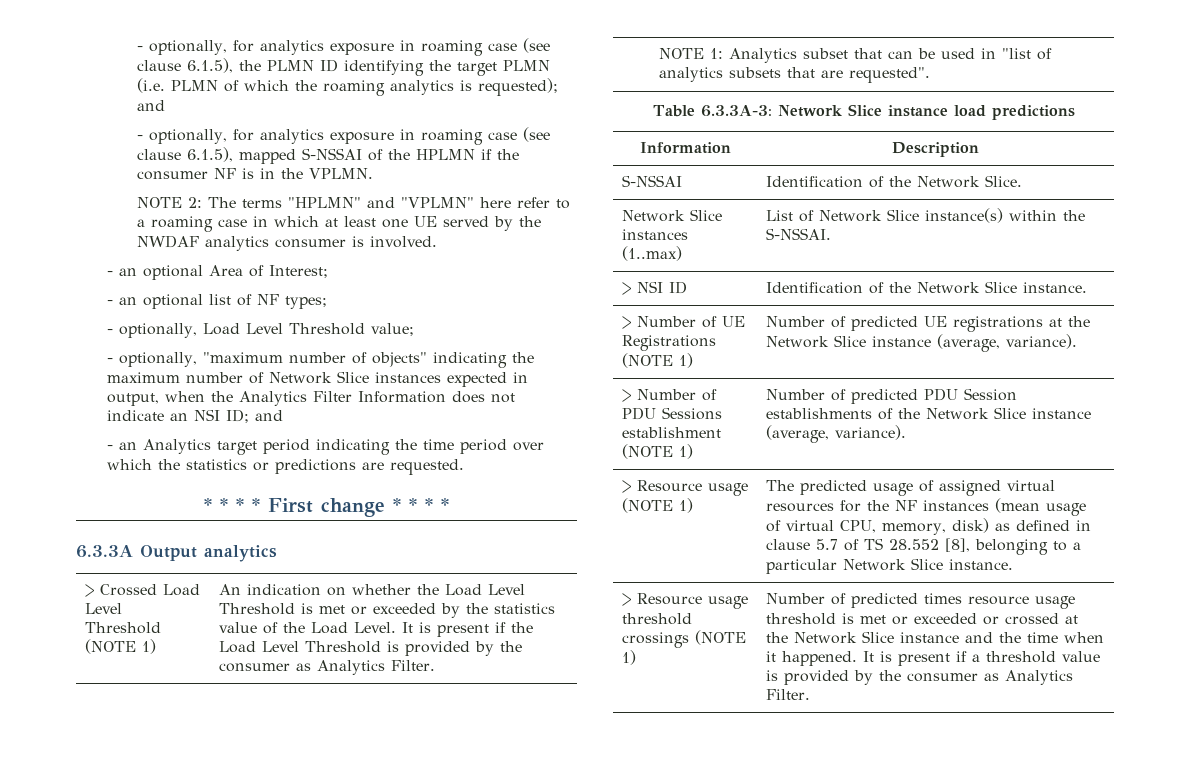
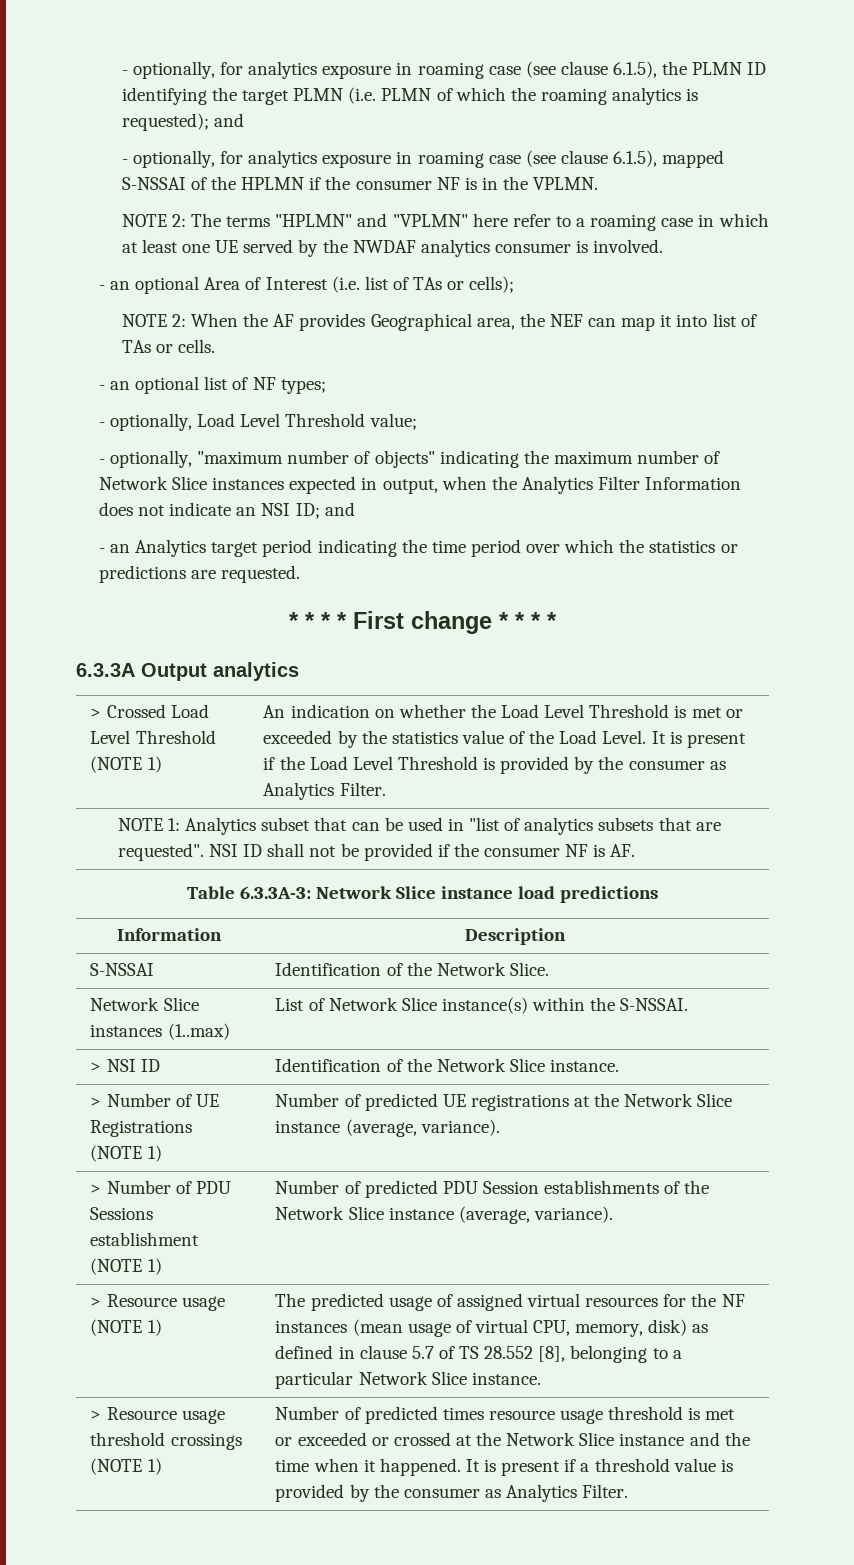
[268,265,328,278] Interest; -> [265,276,515,293] [121,313,757,331] [121,339,216,353] Interest (i.e. list of TAs or cells); // NOTE 2: When the AF provides Geographical area, the NEF can map it into list of TAs or cells.
(931, 75) none -> [209,843,636,861] NSI ID shall not be provided if the consumer NF is AF.

